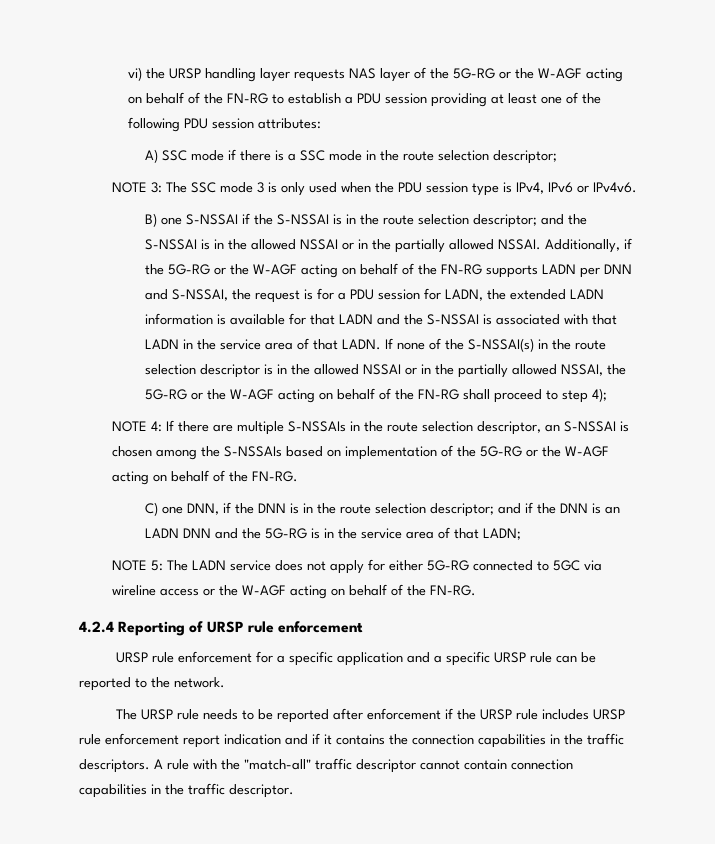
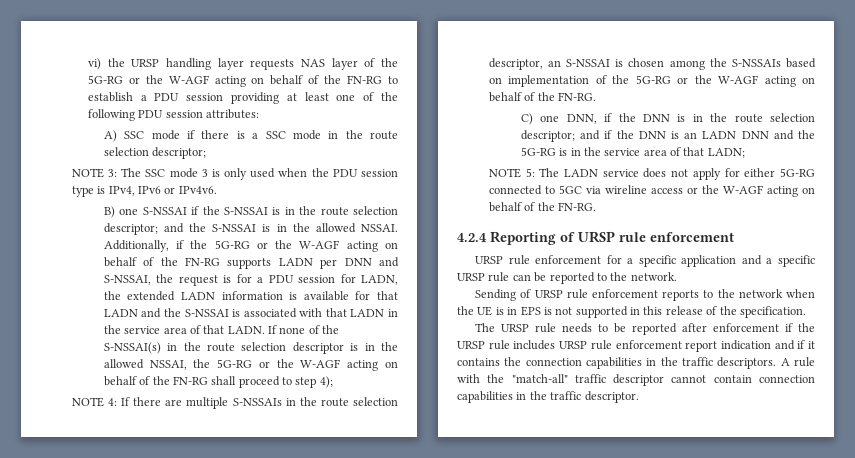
[299,239,494,253] NSSAI or in the partially allowed -> (356, 228) none
[362,364,557,378] NSSAI or in the partially allowed -> (144, 364) none
(225, 682) none -> [475,289,815,301] [457,306,806,318] // Sending of URSP rule enforcement reports to the network when the UE is in EPS is not supported in this release of the specification.

